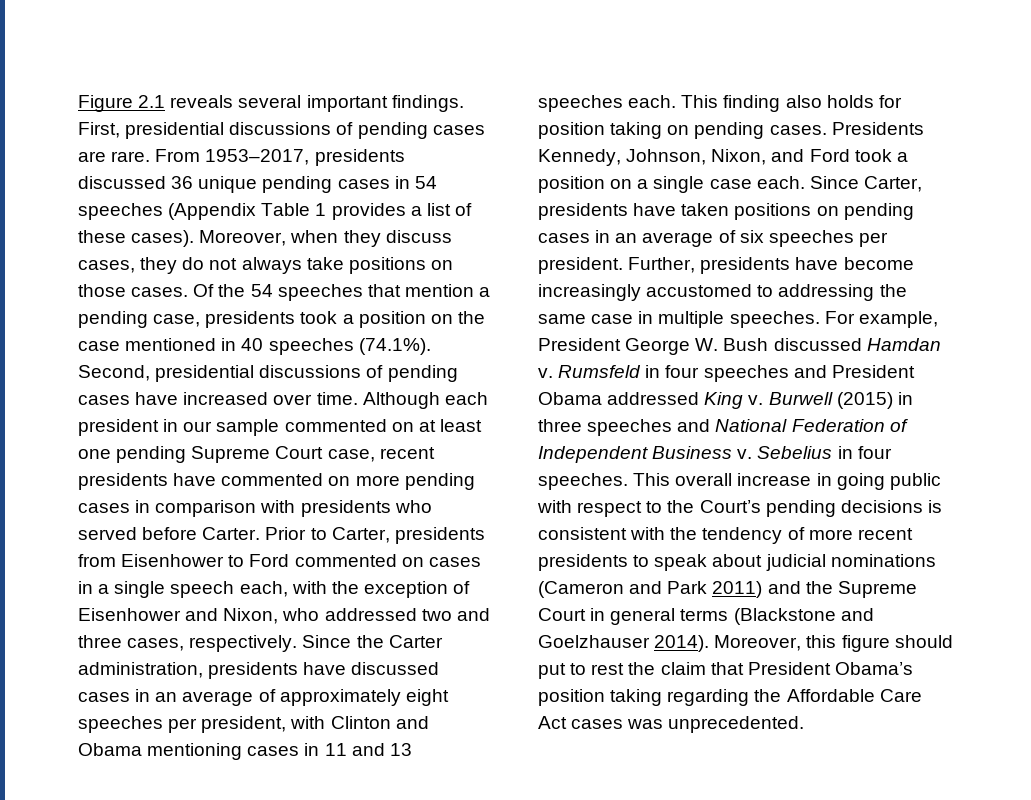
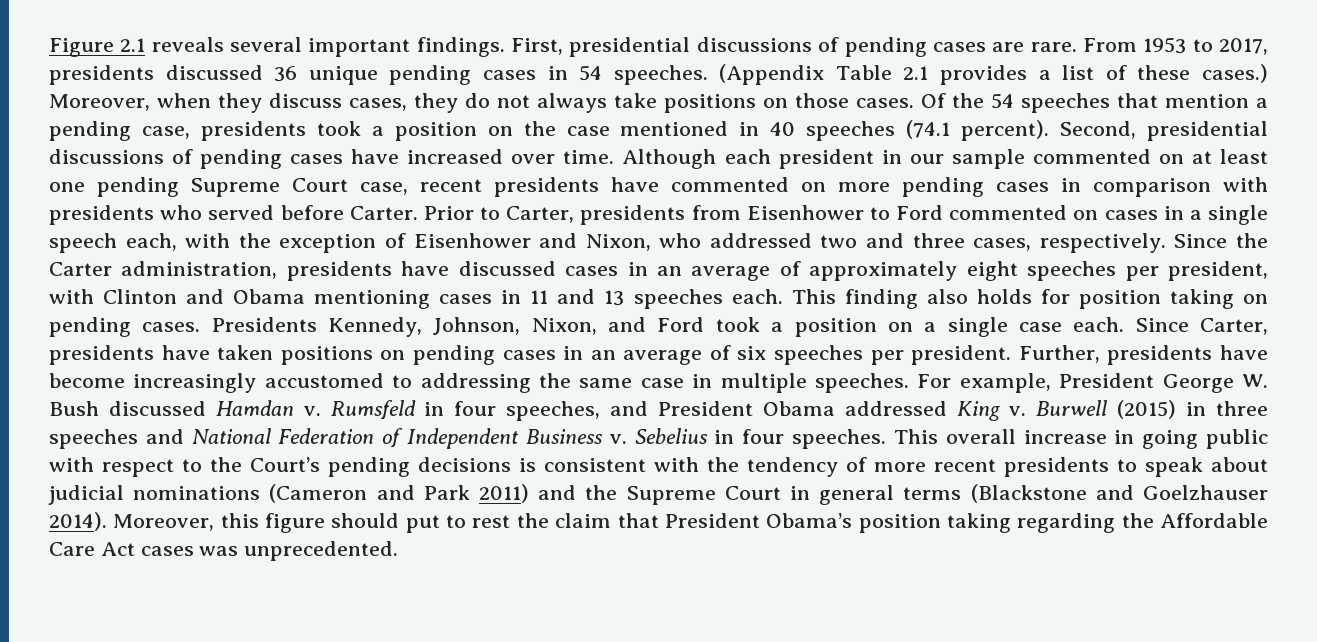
[205,149,310,165] 1953–2017, -> [1143,37,1268,55] 1953 to 2017,
[78,203,163,220] speeches -> [613,65,708,85] speeches.
[315,203,327,216] 1 -> [903,66,929,80] 2.1
[131,230,195,247] cases). -> [1202,64,1269,83] cases.)
[358,338,431,355] (74.1%). -> [906,120,1050,141] (74.1 percent).
[703,365,789,382] speeches -> [506,401,601,421] speeches,

